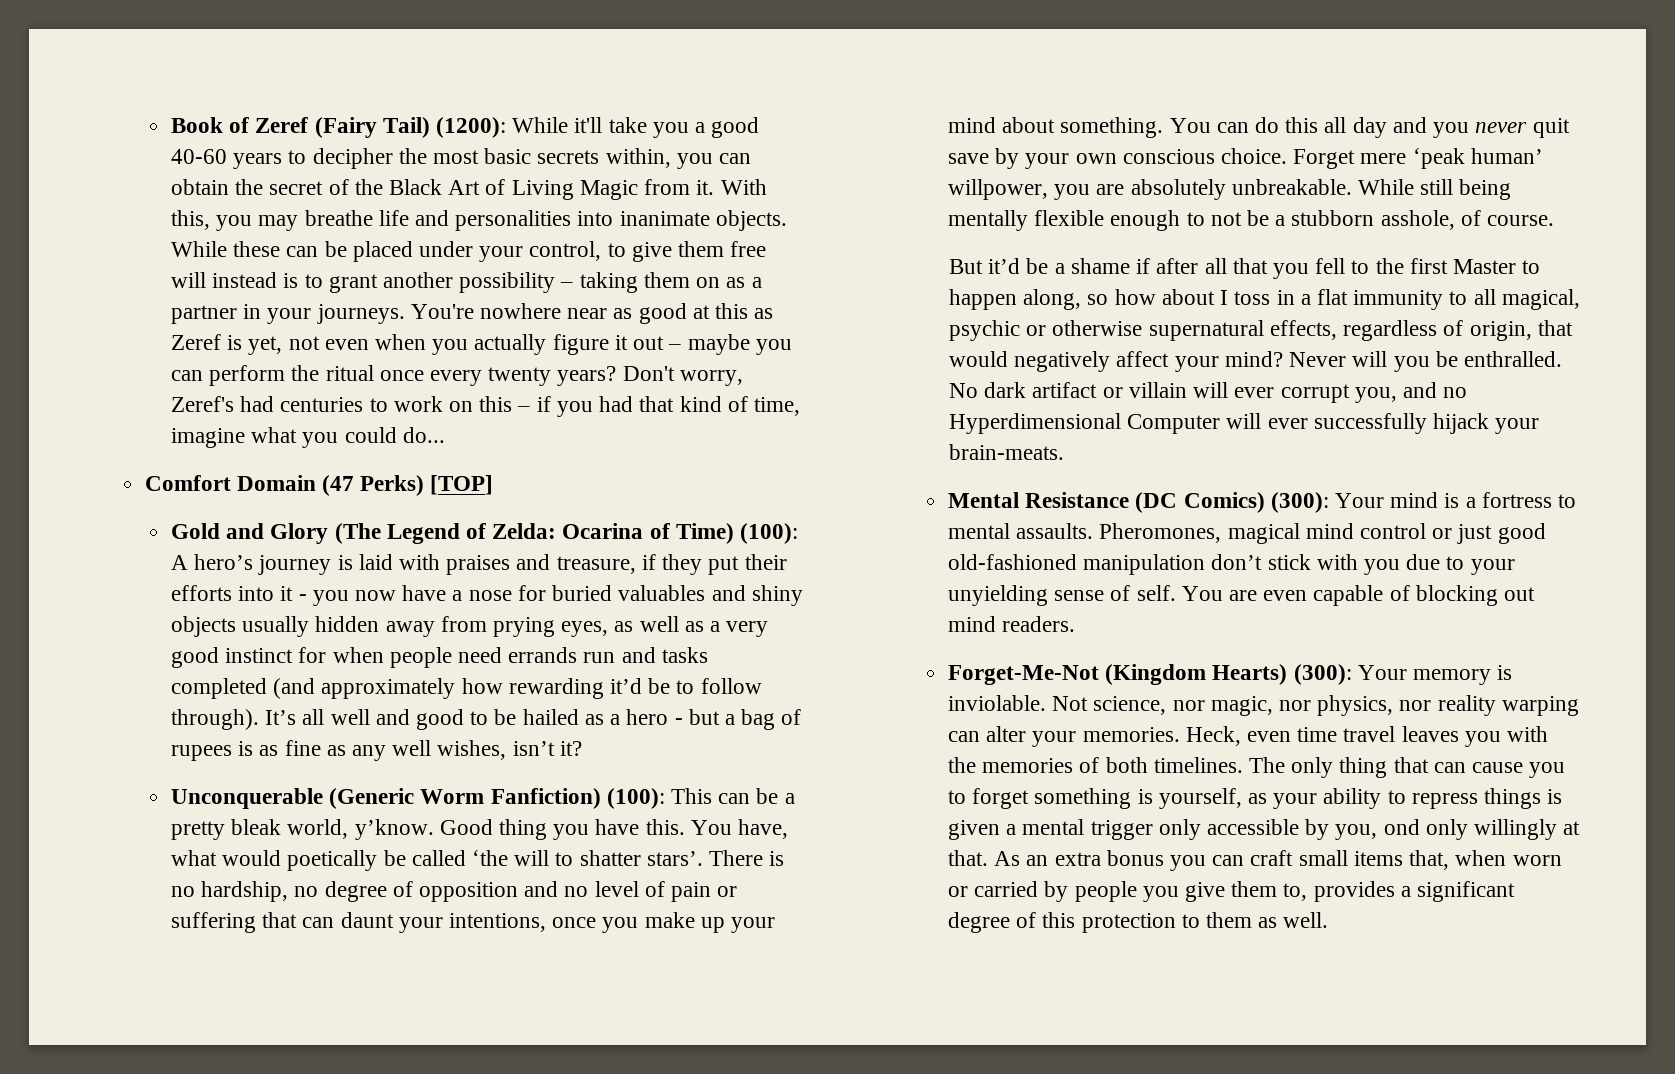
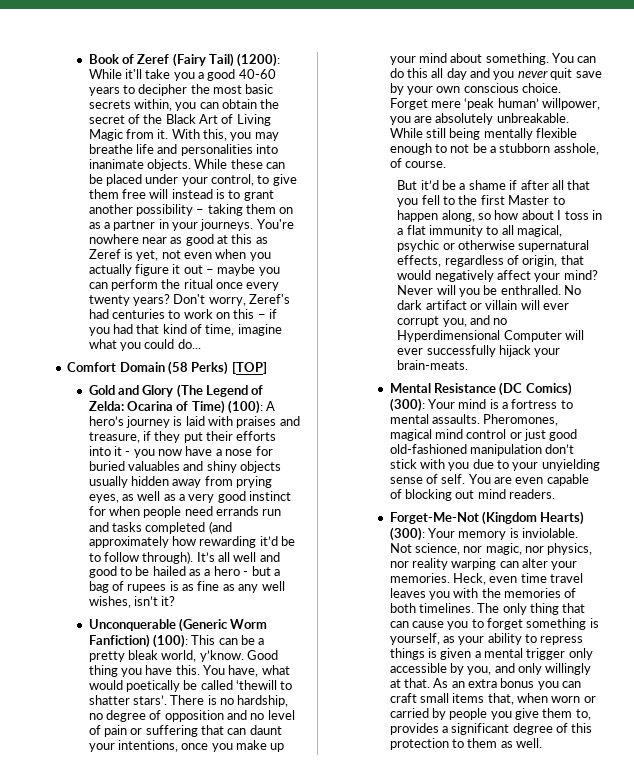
[322,475,355,496] (47 -> [167,361,188,375] (58
[472,850,550,866] ‘the will -> [236,680,278,690] ‘thewill
[1383,819,1420,835] ond -> [494,663,515,673] and

